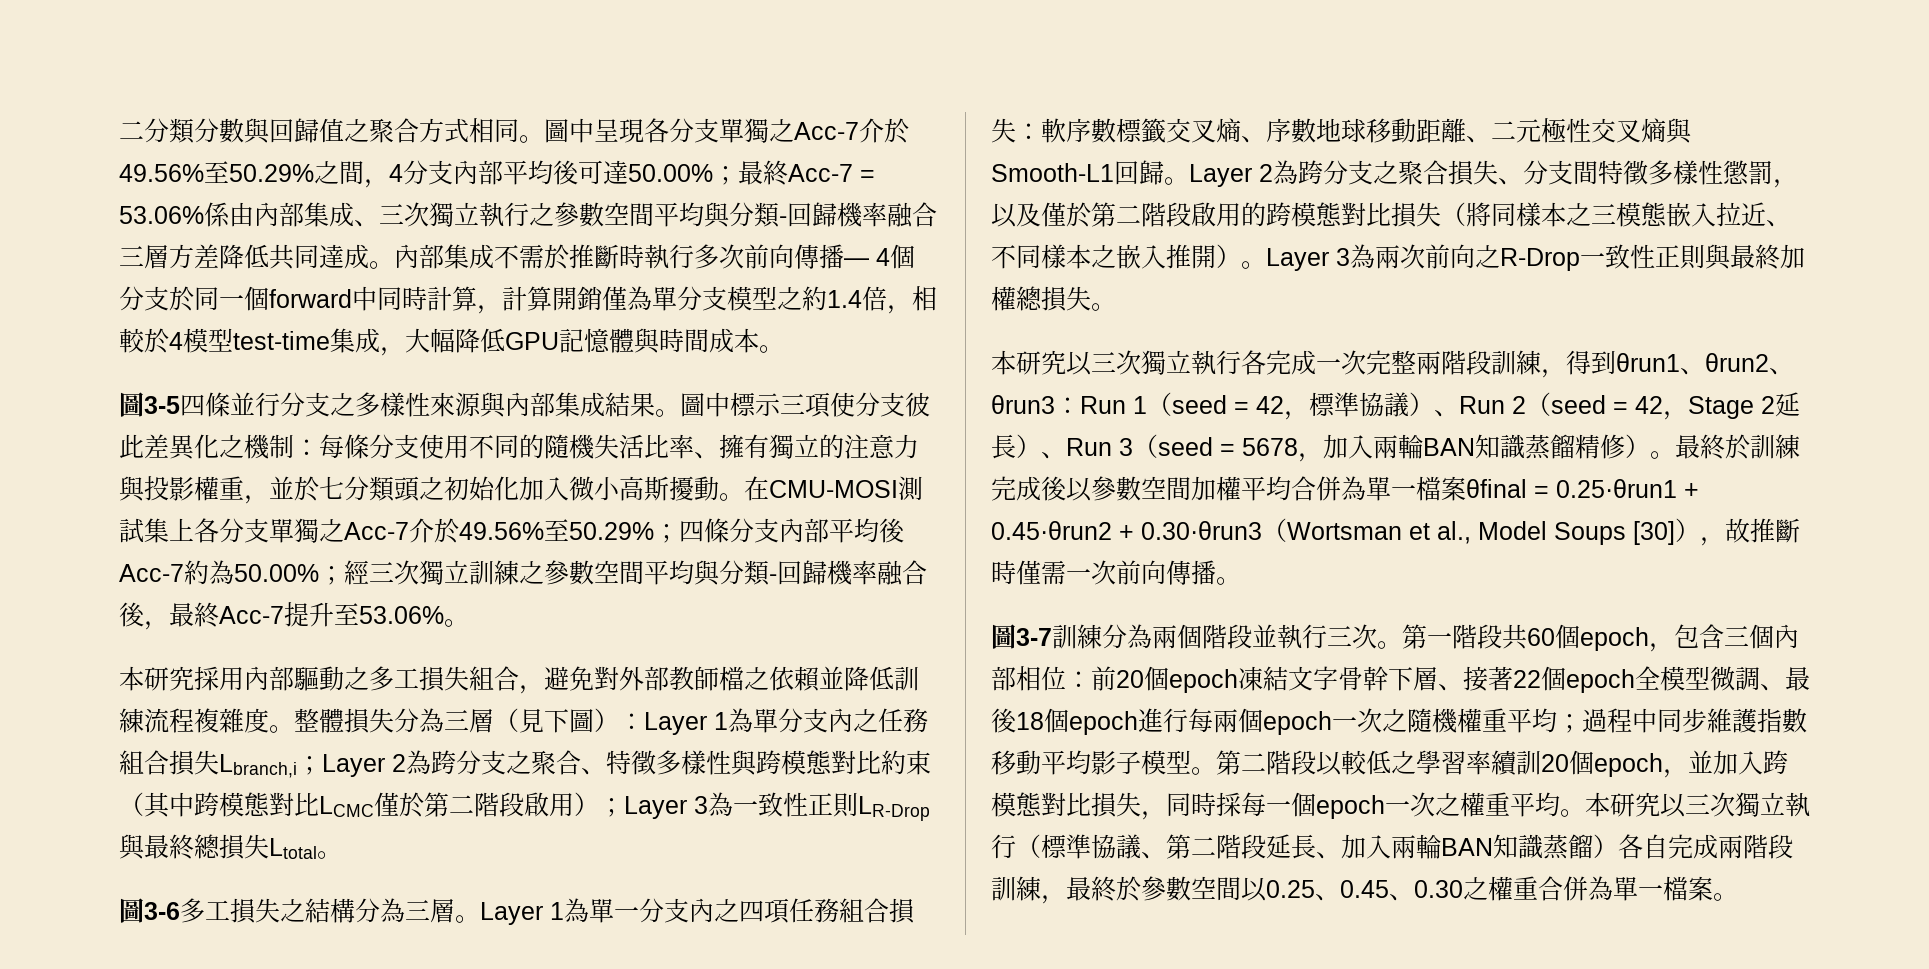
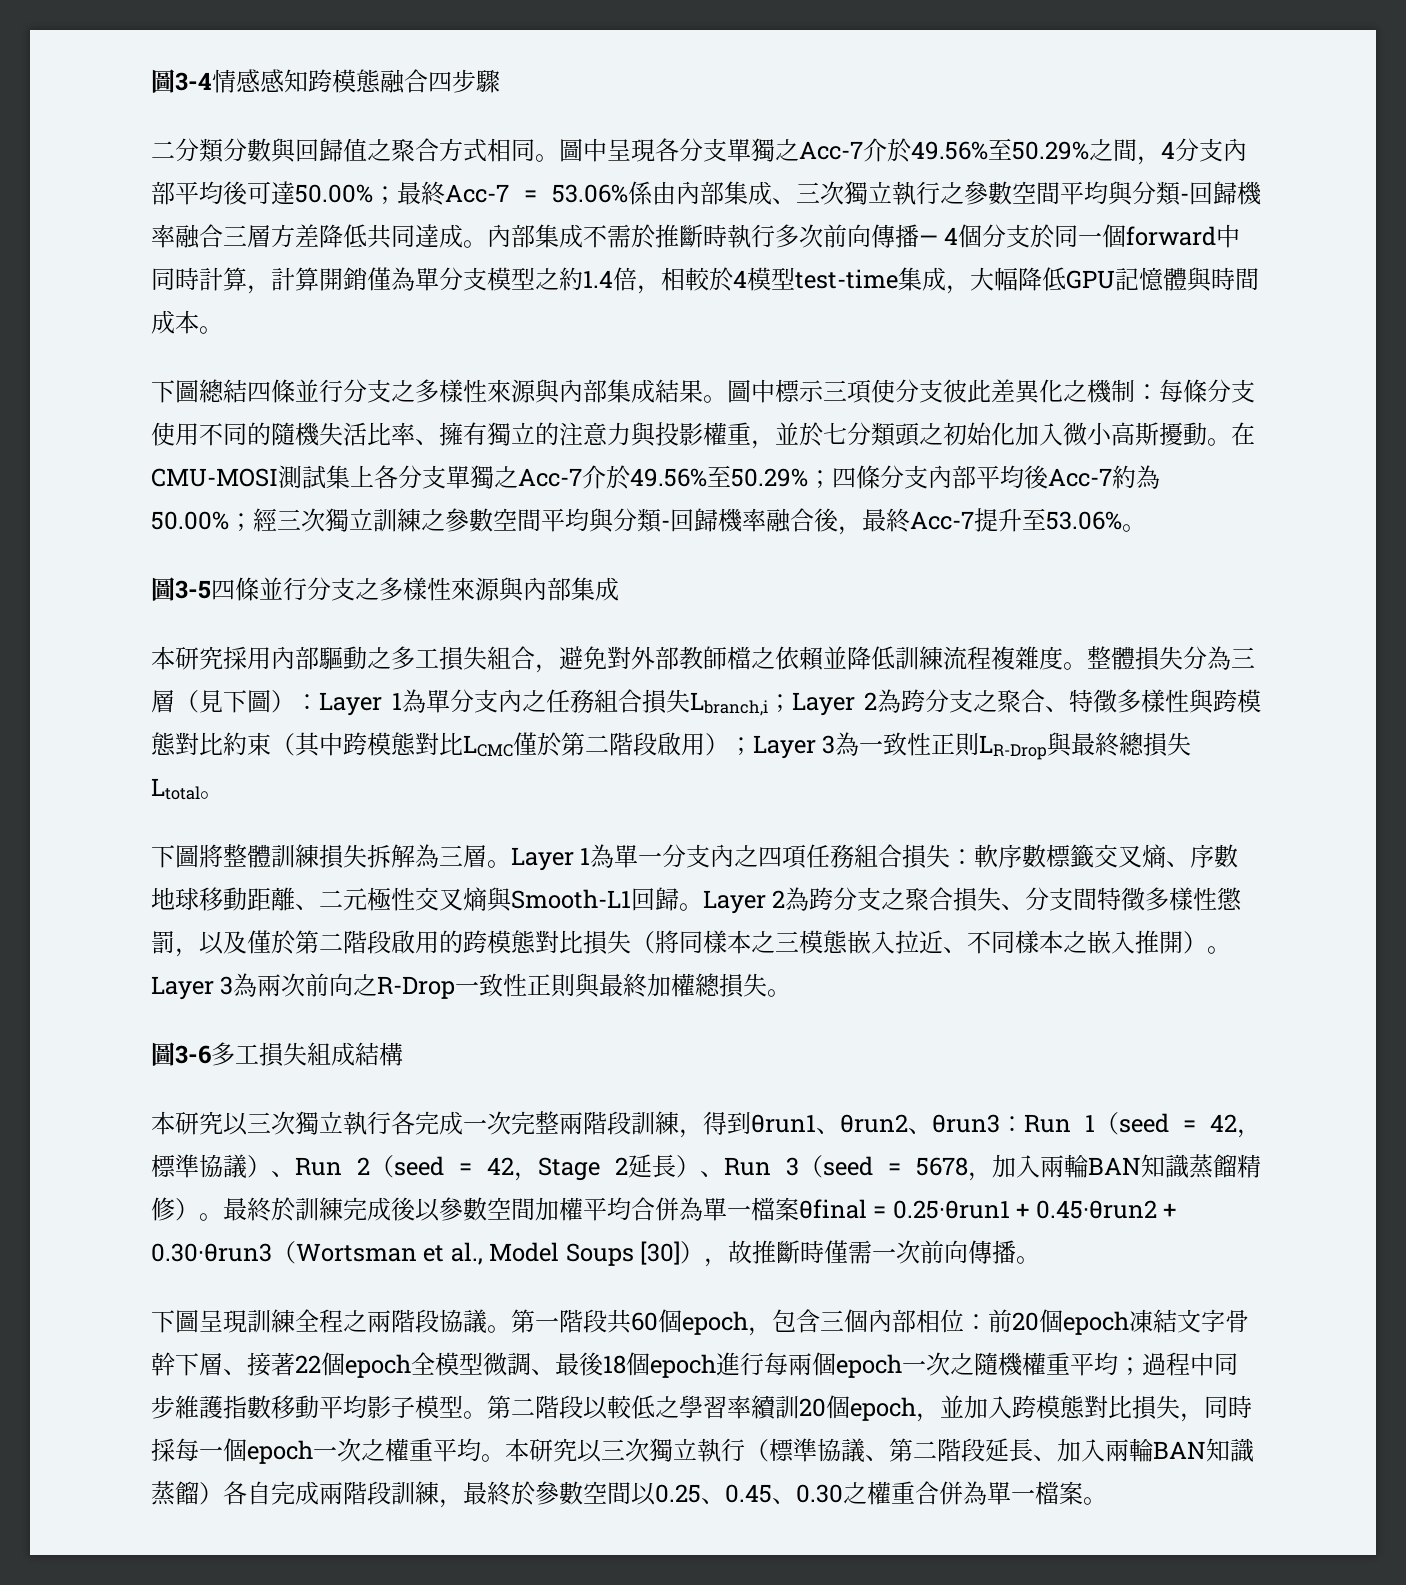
(119, 130) none -> [151,69,500,94] 圖3-4情感感知跨模態融合四步驟 //
[119,392,180,417] 圖3-5 -> [151,379,247,403] 下圖總結
(469, 623) none -> [151,577,619,602] // 圖3-5四條並行分支之多樣性來源與內部集成
[119,898,380,923] 圖3-6多工損失之結構分 -> [151,844,415,869] 下圖將整體訓練損失拆解
(1116, 307) none -> [151,1042,403,1067] // 圖3-6多工損失組成結構
[991,624,1377,649] 圖3-7訓練分為兩個階段並執行三次 -> [151,1309,487,1333] 下圖呈現訓練全程之兩階段協議

